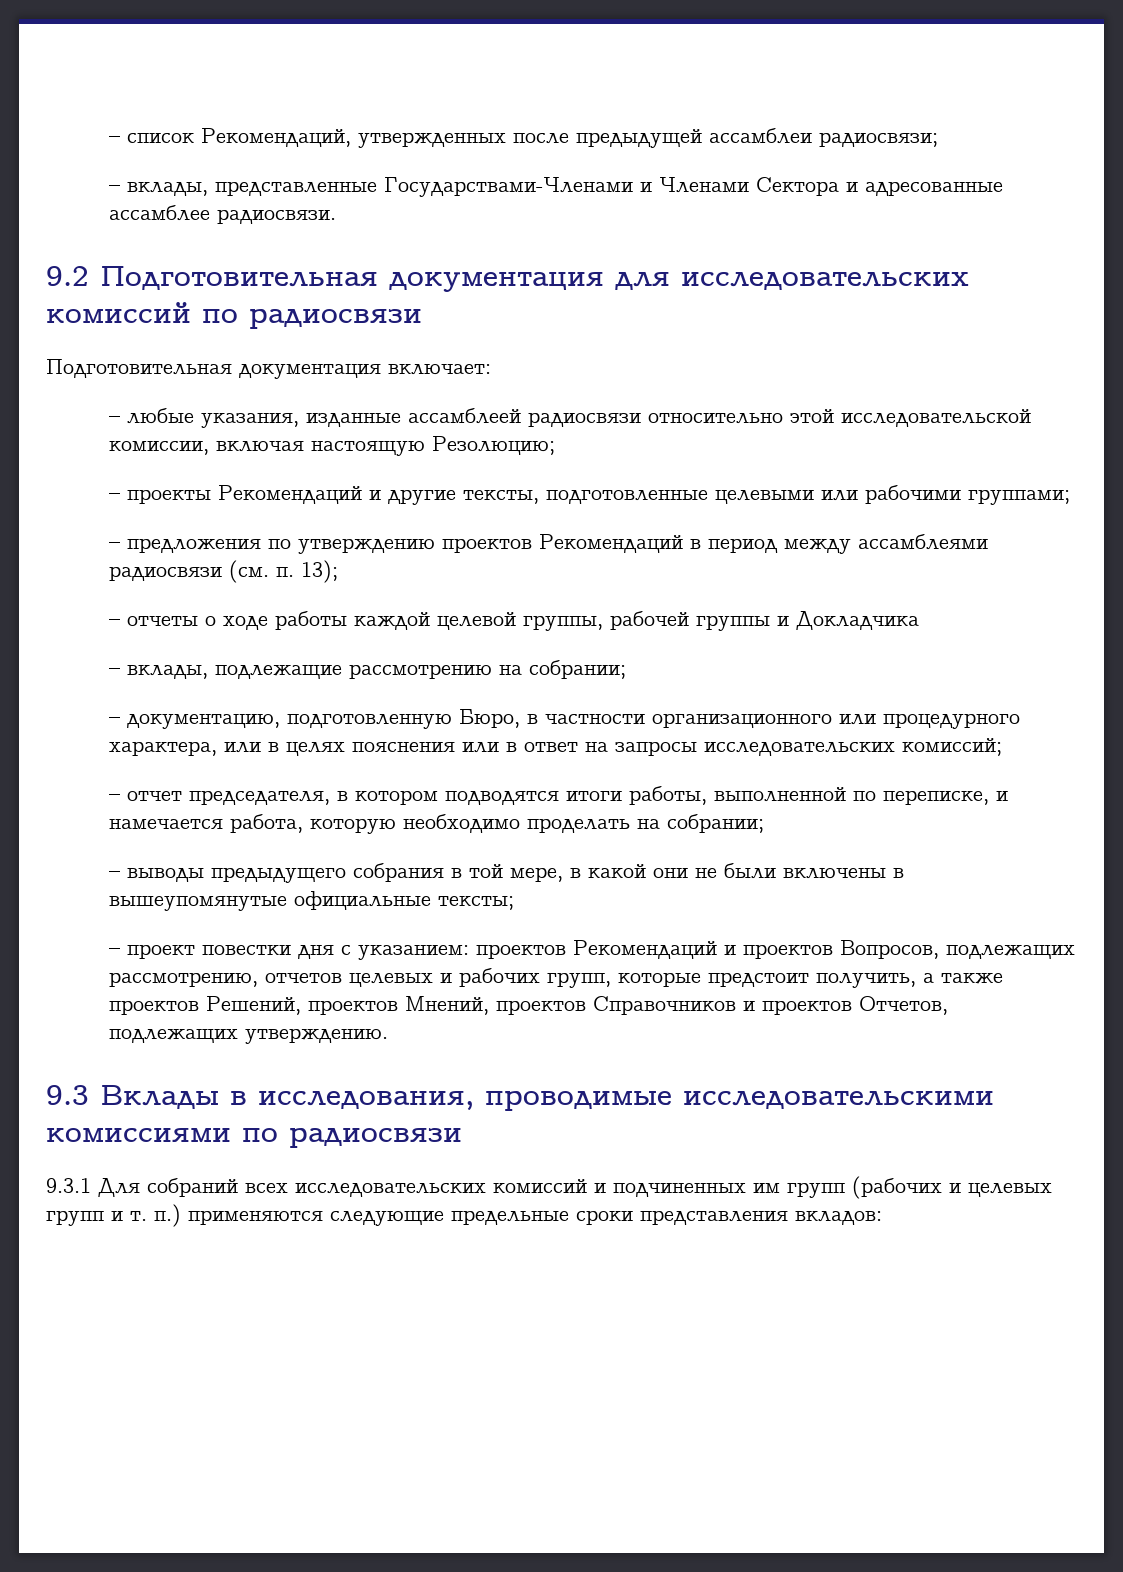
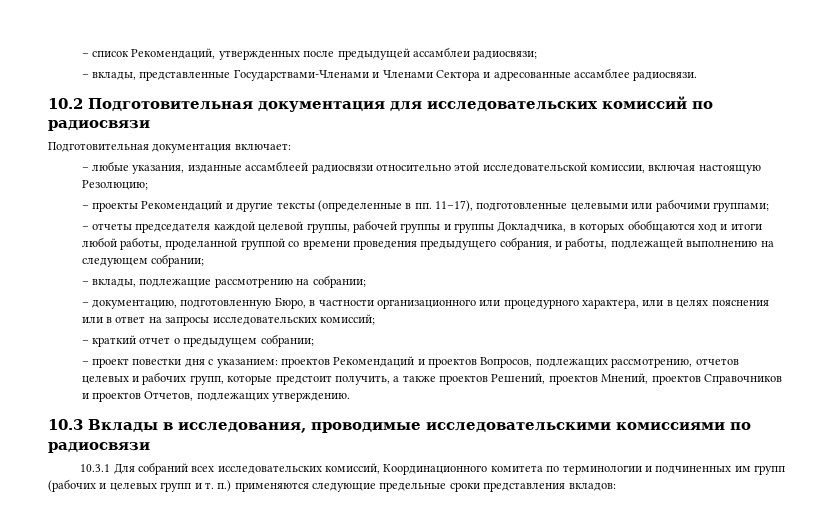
[46,266,89,286] 9.2 -> [48,98,83,109] 10.2
[463,490,540,504] тексты, -> [276,200,474,212] тексты (определенные в пп. 11–17),
[109,534,989,554] [109,560,339,583] // – предложения по утверждению проектов Рекомендаций в период между ассамблеями радиосвязи (см. п. 13); -> (769, 207) none
[205,611,348,630] о ходе работы -> [135,223,211,233] председателя
[796,611,920,630] Докладчика -> [454,220,762,233] [81,237,774,250] [81,254,205,267] группы Докладчика, в которых обобщаются ход и итоги любой работы, проделанной группой со времени проведения предыдущего собрания, и работы, подлежащей выполнению на следующем собрании;
[127,786,1009,805] [109,814,765,834] [109,863,905,883] [109,891,515,911] отчет председателя, в котором подводятся итоги работы, выполненной по переписке, и намечается работа, которую необходимо проделать на собрании; // – выводы предыдущего собрания в той мере, в какой они не были включены в вышеупомянутые официальные тексты; -> [92,334,314,347] краткий отчет о предыдущем собрании;
[46,1085,89,1105] 9.3 -> [48,419,83,430] 10.3
[46,1178,91,1193] 9.3.1 -> [80,464,111,472] 10.3.1
[493,1179,587,1193] комиссий -> [324,463,642,475] комиссий, Координационного комитета по терминологии

